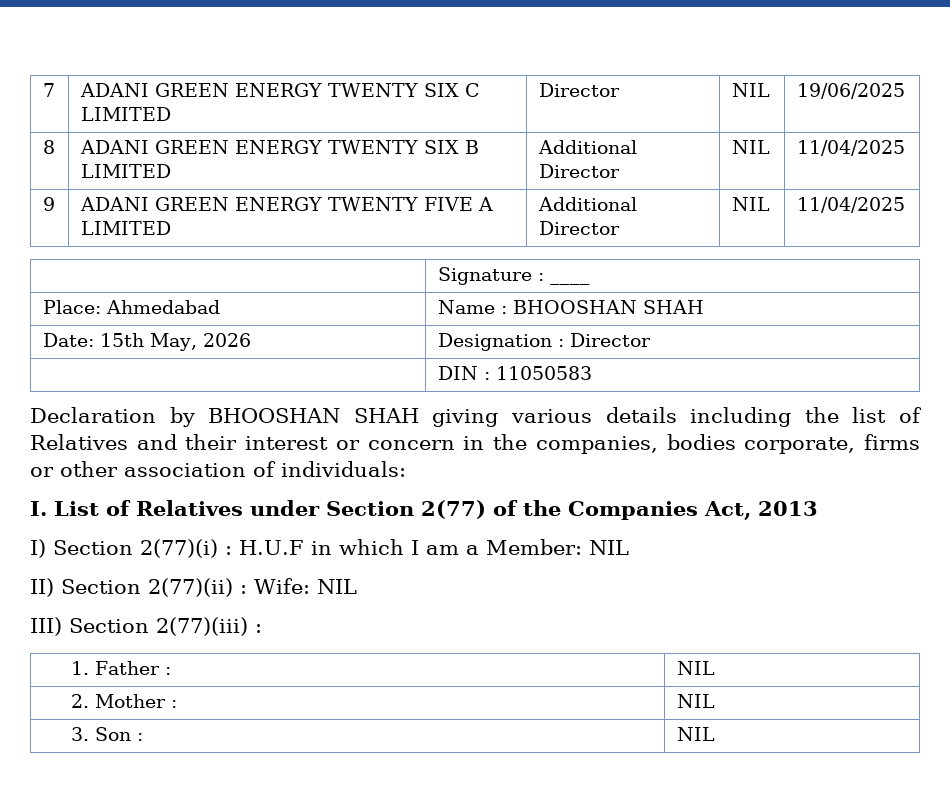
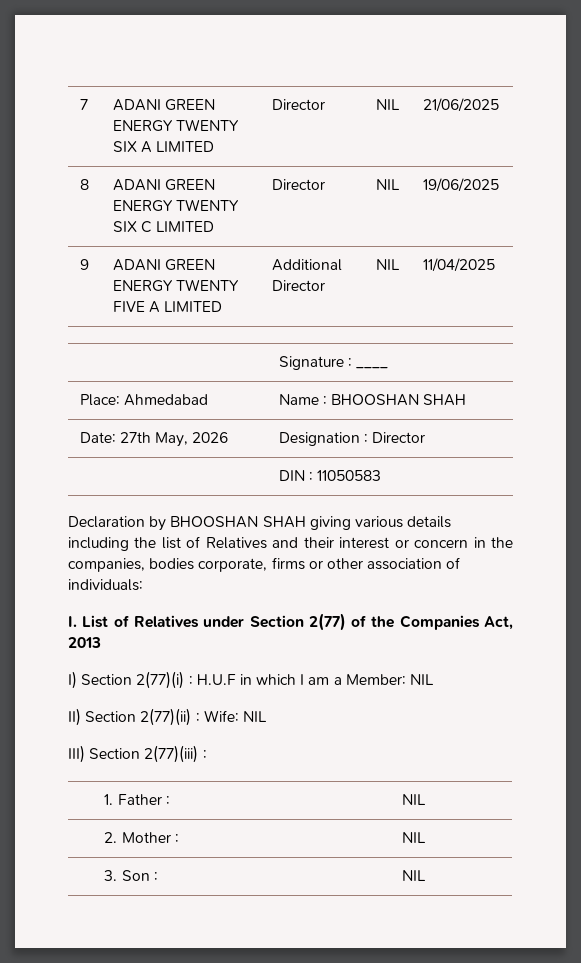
(55, 90) none -> [112,99,215,111] [112,119,239,132] [112,141,215,153] [271,99,325,110] [375,99,400,110] [422,98,499,112] [79,179,89,190] | ADANI GREEN ENERGY TWENTY SIX A LIMITED | Director | NIL | 21/06/2025 // 8
[42,140,55,154] [79,140,479,154] [80,164,171,178] [537,140,637,154] [538,164,620,178] [731,140,770,154] [796,140,905,156] // 8 | ADANI GREEN ENERGY TWENTY SIX B LIMITED | Additional Director | NIL | 11/04/2025 -> (499, 185) none
[99,333,144,347] 15th -> [119,432,151,443] 27th

